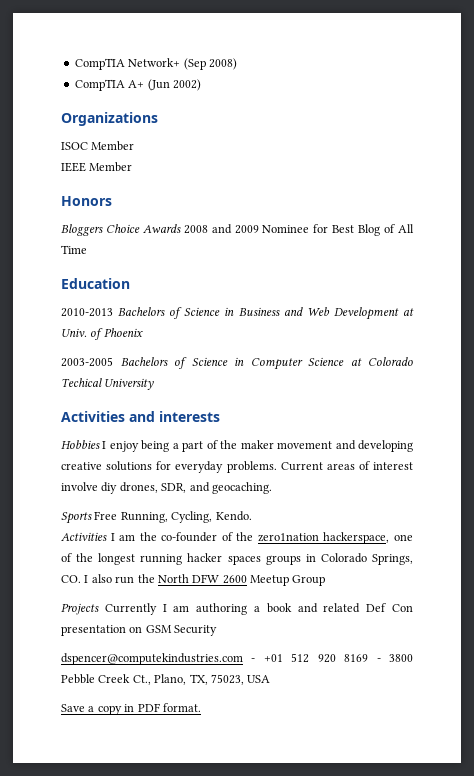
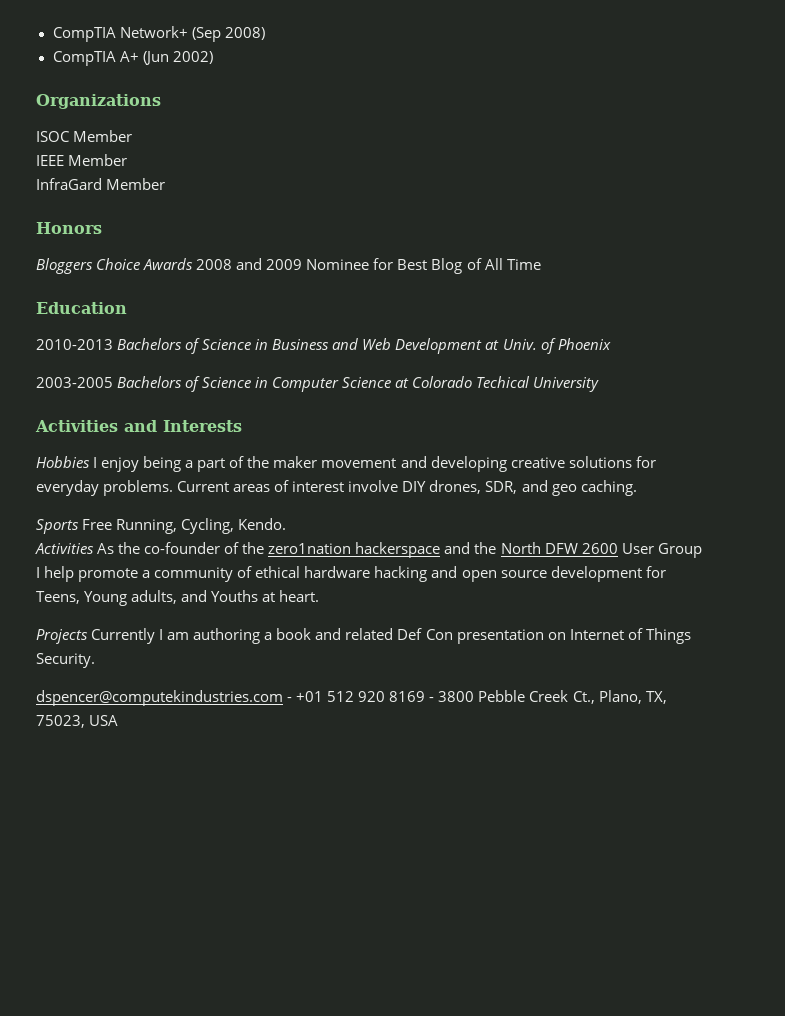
(133, 167) none -> [36,178,166,190] // InfraGard Member
[159,411,220,422] interests -> [163,420,242,432] Interests
[101,482,118,494] diy -> [402,481,427,492] DIY
[211,482,272,494] geocaching. -> [551,480,637,496] geo caching.
[110,533,136,541] I am -> [97,543,115,554] As
[323,532,413,544] [61,553,413,565] [61,574,135,584] hackerspace, one of the longest running hacker spaces groups in Colorado Springs, CO. I also run -> [355,542,471,558] hackerspace and
[250,575,289,586] Meetup -> [621,543,654,554] User
(326, 580) none -> [36,566,666,582] [36,590,320,606] I help promote a community of ethical hardware hacking and open source development for Teens, Young adults, and Youths at heart.
[145,625,218,636] GSM Security -> [569,628,691,644] [36,653,95,668] Internet of Things Security.
[61,703,201,715] // Save a copy in PDF format. -> (119, 720) none

